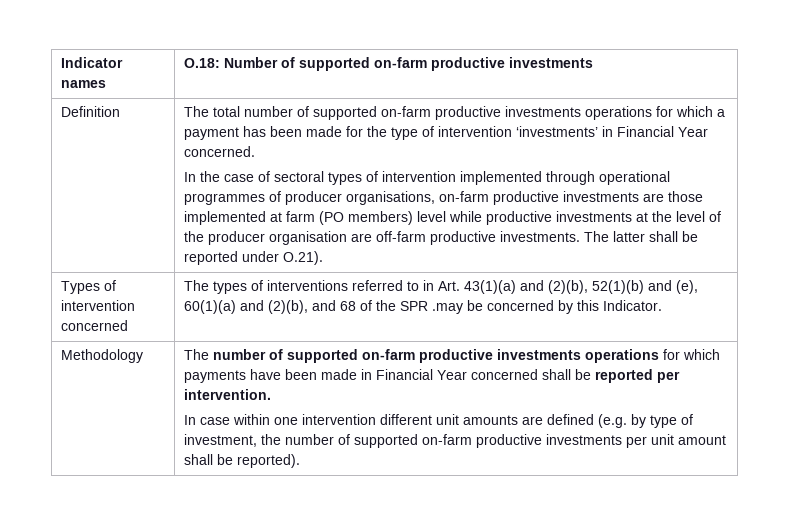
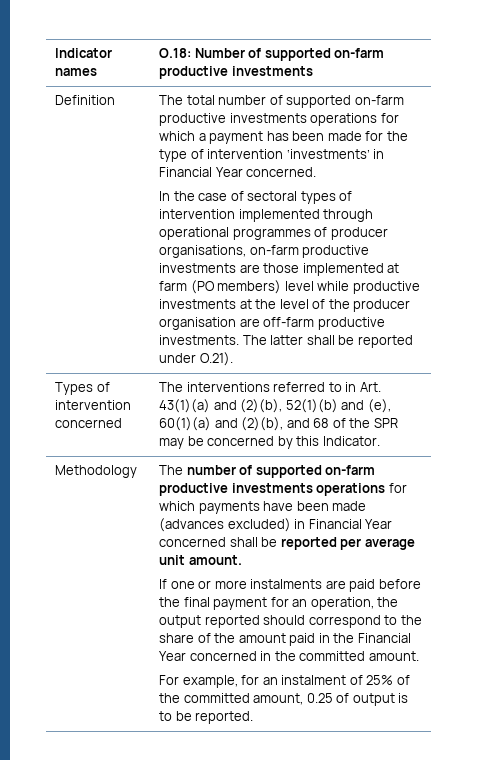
[213,280,264,294] types of -> (184, 387) none
[432,303,464,314] .may -> [159,438,185,449] may
(358, 374) none -> [159,518,291,532] (advances excluded)
[184,389,272,400] [184,414,694,428] [184,434,727,448] [184,454,301,468] intervention. // In case within one intervention different unit amounts are defined (e.g. by type of investment, the number of supported on-farm productive investments per unit amount shall be reported). -> [364,538,415,550] [159,555,242,565] [159,579,421,592] [159,597,399,610] [159,615,422,628] [159,633,411,646] [159,651,419,661] [159,675,410,688] [159,693,409,706] [159,711,254,724] average unit amount. // If one or more instalments are paid before the final payment for an operation, the output reported should correspond to the share of the amount paid in the Financial Year concerned in the committed amount. // For example, for an instalment of 25% of the committed amount, 0.25 of output is to be reported.

